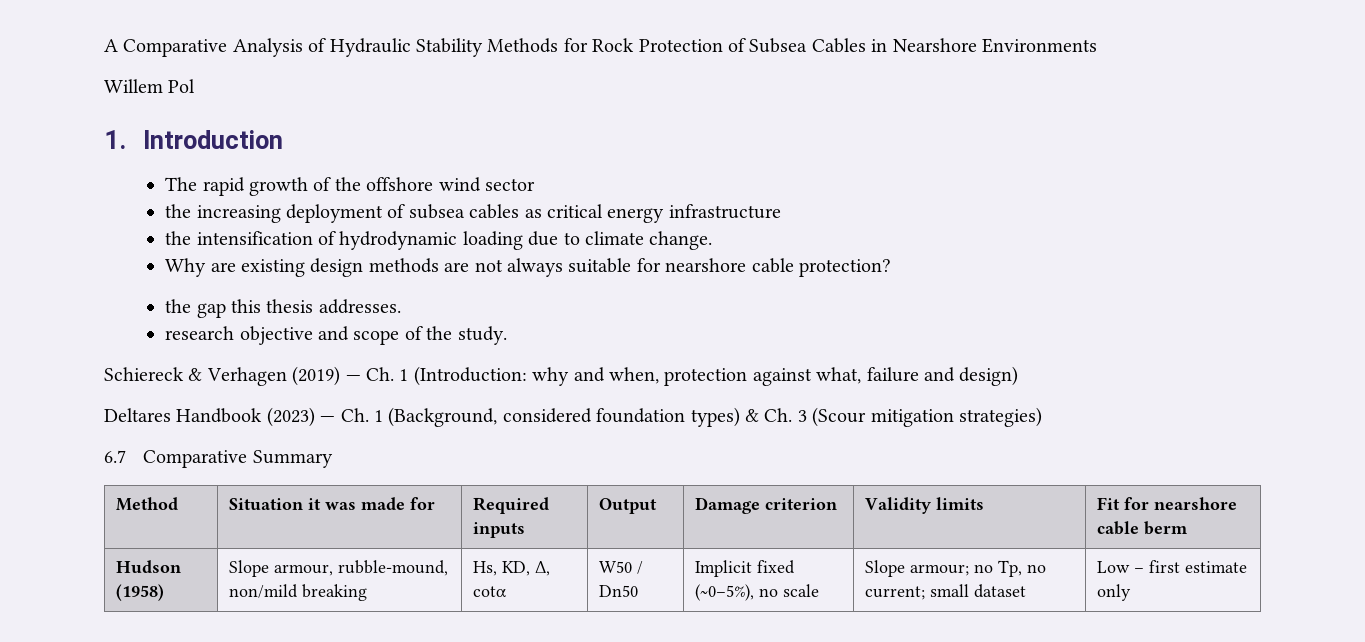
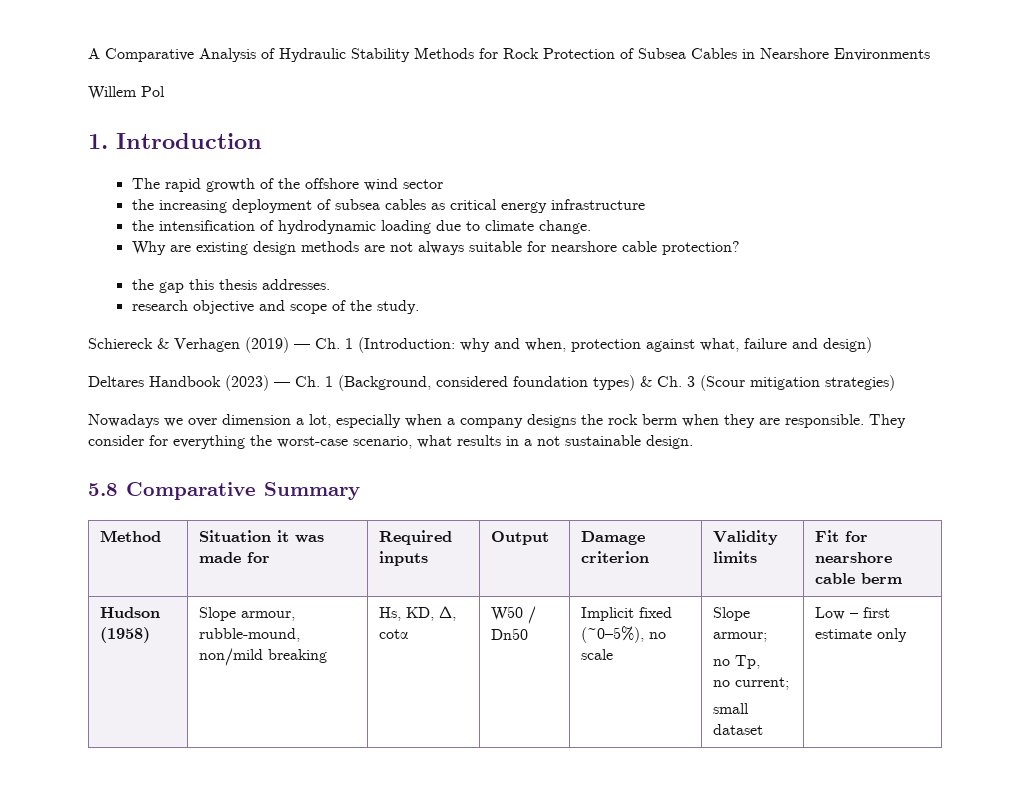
[104,450,126,463] 6.7 -> [88,414,906,428] [88,435,693,449] [88,483,118,496] Nowadays we over dimension a lot, especially when a company designs the rock berm when they are responsible. They consider for everything the worst-case scenario, what results in a not sustainable design. // 5.8
(970, 570) none -> (768, 637) //
(1023, 568) none -> (761, 662) //
(926, 593) none -> (790, 683) //

